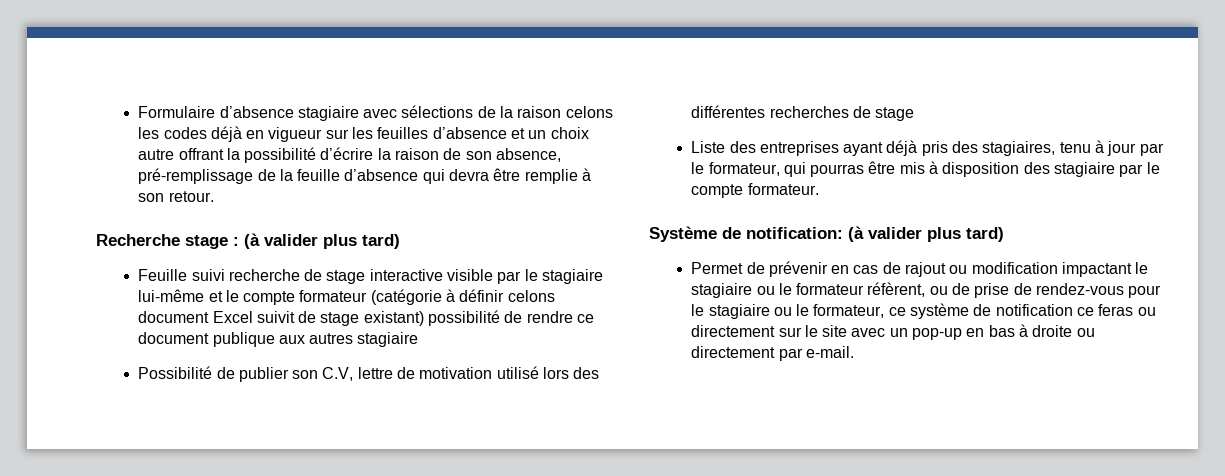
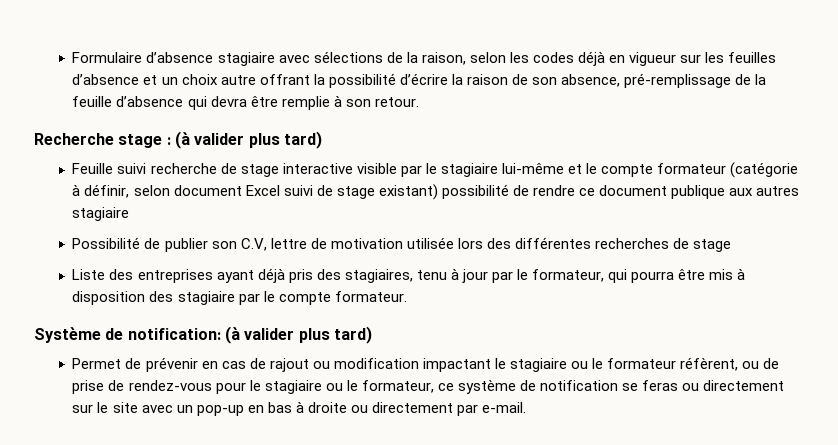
[517,106,613,118] raison celons -> [421,52,506,65] raison, selon
[459,289,555,302] définir celons -> [84,184,170,198] définir, selon
[256,311,295,323] suivit -> [283,185,313,196] suivi
[496,366,539,379] utilisé -> [406,237,454,249] utilisée
[810,164,865,177] pourras -> [631,271,675,283] pourra
[1077,307,1095,316] ce -> [622,383,639,391] se

